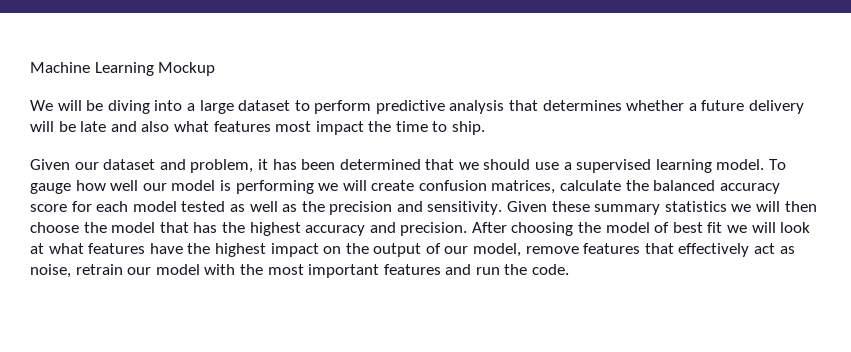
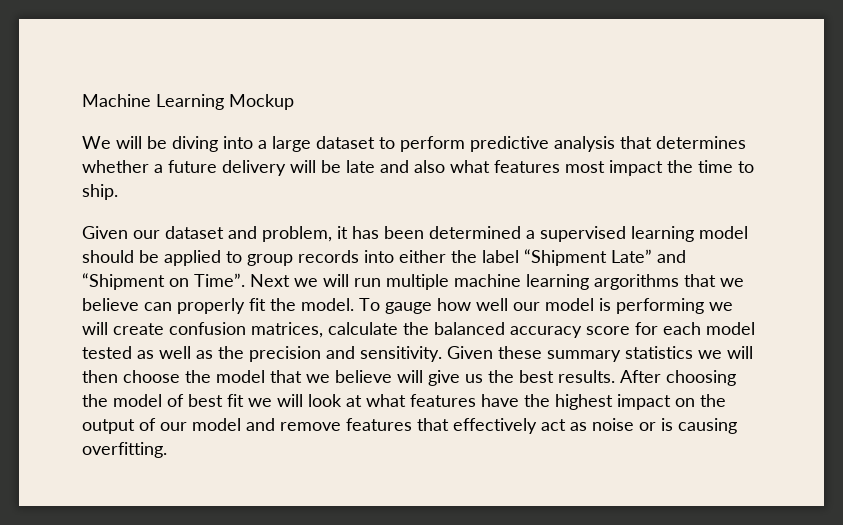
[425,159,712,173] that we should use a supervised learning -> [526,226,748,242] [82,249,686,266] [82,273,744,290] [82,298,296,314] a supervised learning model should be applied to group records into either the label “Shipment Late” and “Shipment on Time”. Next we will run multiple machine learning argorithms that we believe can properly fit the
[193,222,468,236] has the highest accuracy and precision. -> [306,370,615,386] we believe will give us the best results.
[473,243,522,257] model, -> [192,418,275,431] model and
[30,264,570,278] noise, retrain our model with the most important features and run the code. -> [592,418,737,434] [82,442,167,458] noise or is causing overfitting.

